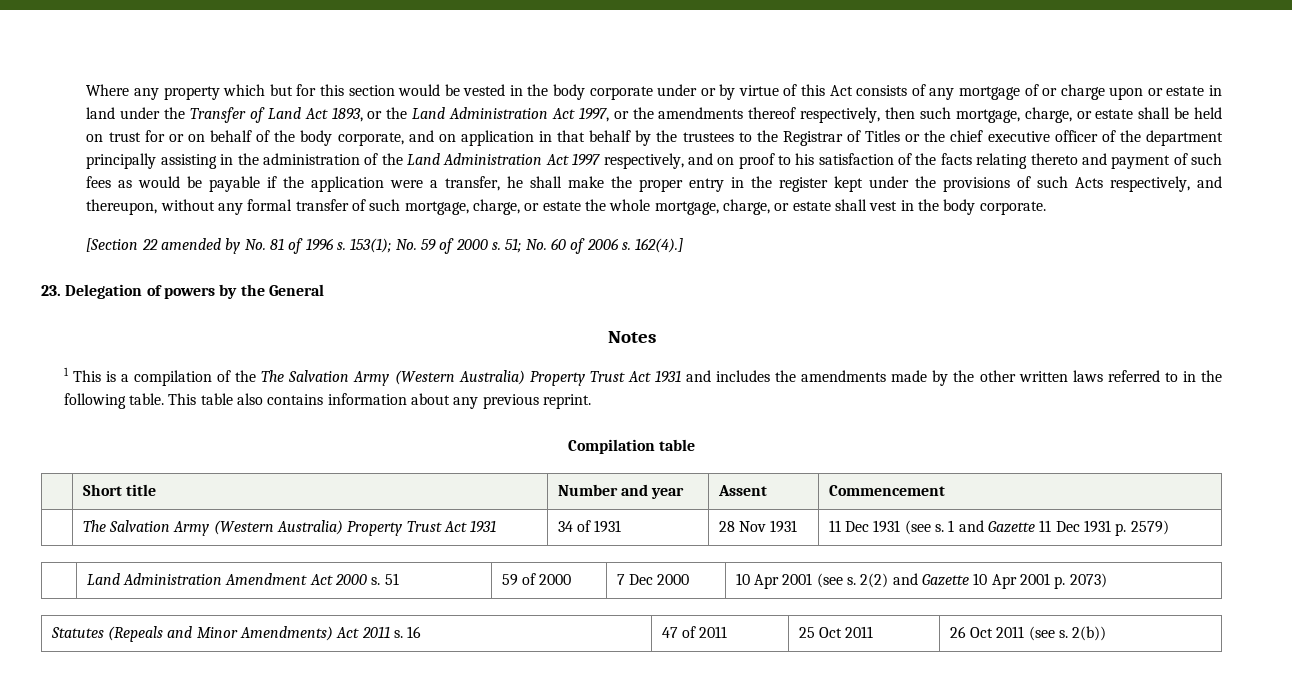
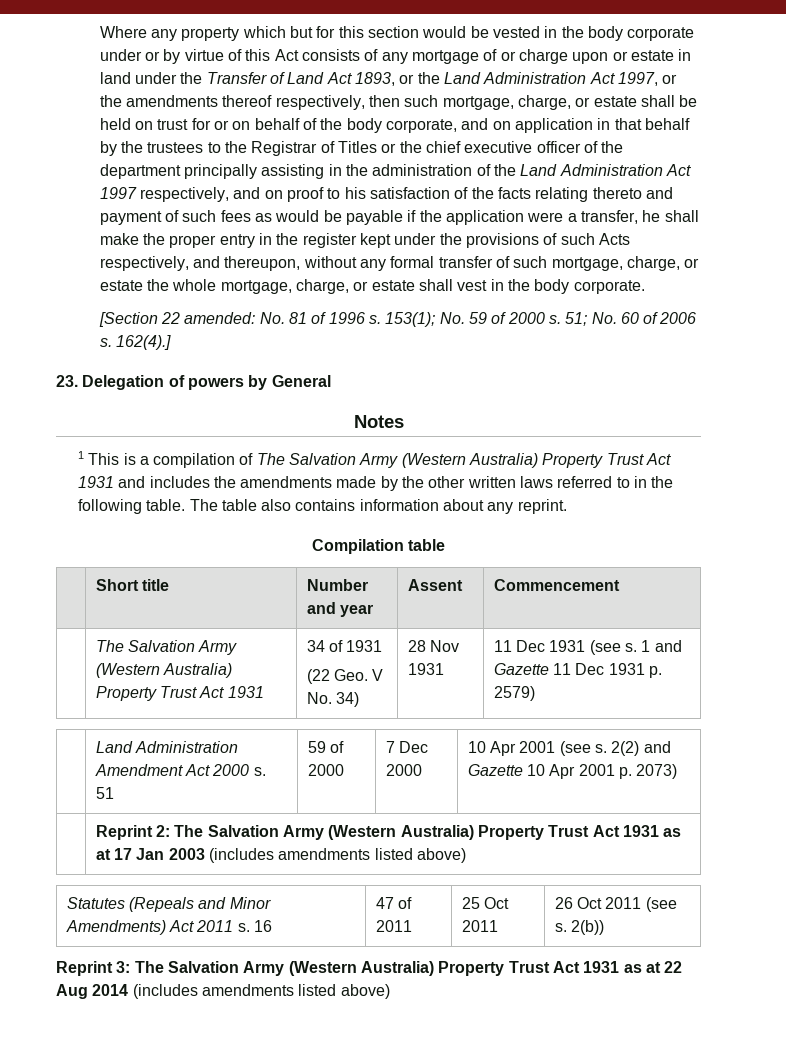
[161,238,241,254] amended by -> [184,312,256,324] amended:
[240,284,265,296] the -> (268, 382) none
[235,370,257,382] the -> (254, 459) none
[168,393,197,405] This -> [189,499,218,511] The
[482,394,539,409] previous -> (514, 508) none
(622, 526) none -> [306,669,384,684] [306,692,359,707] // (22 Geo. V No. 34)
(1107, 580) none -> [95,825,682,840] [95,848,466,863] // | Reprint 2: The Salvation Army (Western Australia) Property Trust Act 1931 as at 17 Jan 2003 (includes amendments listed above)
(1107, 633) none -> [56,961,683,976] [56,984,390,999] // Reprint 3: The Salvation Army (Western Australia) Property Trust Act 1931 as at 22 Aug 2014 (includes amendments listed above)

